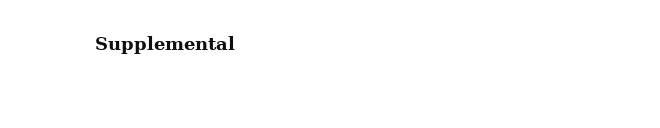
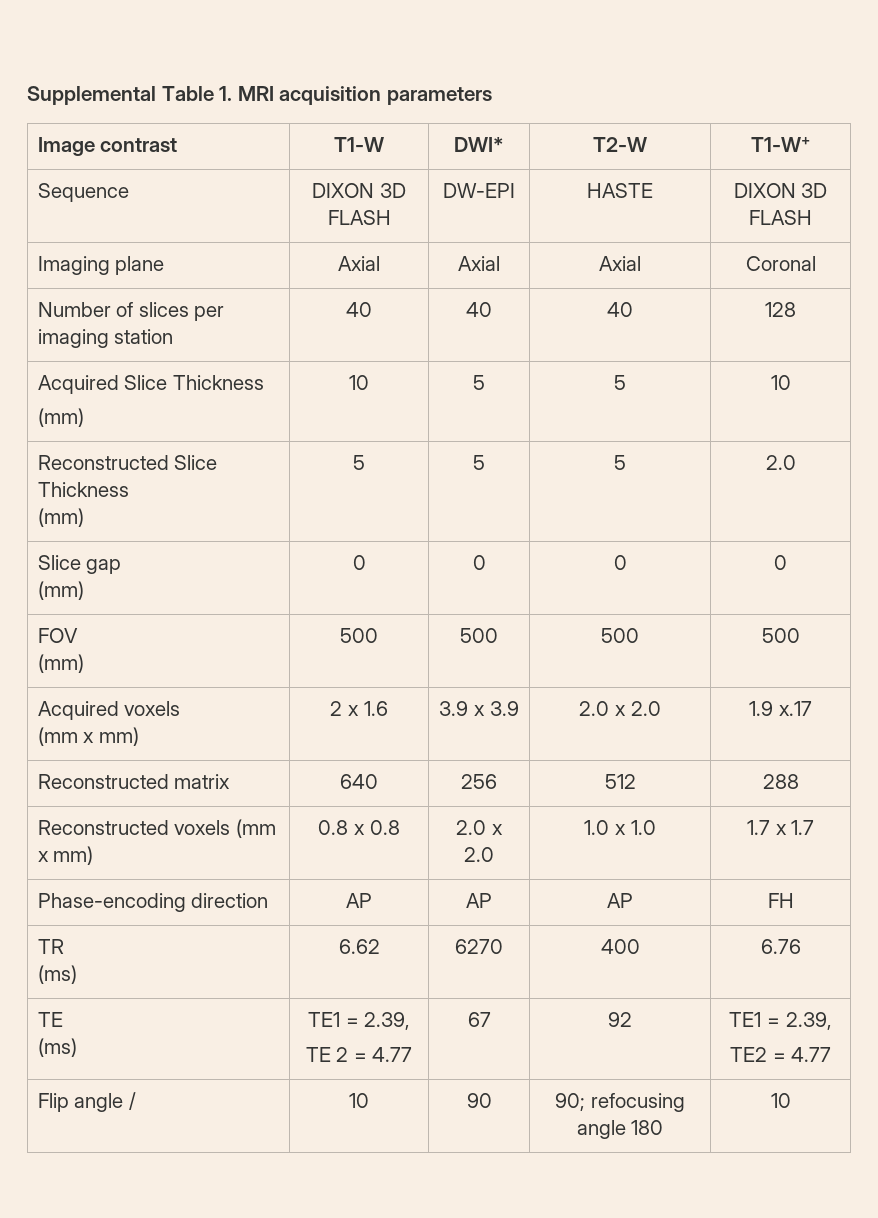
(235, 45) none -> [161,86,492,105] [37,137,178,156] [334,137,384,152] [454,137,504,152] [593,137,647,152] [751,137,810,152] [37,183,129,202] [312,183,406,198] [327,210,391,225] [443,183,515,198] [587,183,653,198] [733,183,828,198] [749,210,812,225] [37,256,165,275] [338,256,380,271] [458,256,500,271] [599,256,641,271] [745,256,816,271] [37,302,225,321] [37,329,174,348] [346,302,372,317] [466,302,492,317] [607,302,633,317] [765,302,796,317] [37,375,264,394] [37,408,84,427] [349,375,369,390] [473,375,485,390] [614,375,626,390] [770,375,791,390] [37,455,218,470] [37,482,129,497] [37,508,84,527] [353,455,365,470] [473,455,485,470] [614,455,626,470] [765,455,796,470] [37,555,122,574] [37,581,84,600] [352,555,366,570] [472,555,486,570] [613,555,627,570] [774,555,787,570] [37,628,78,643] [37,654,84,673] [340,628,378,643] [460,628,498,643] [601,628,639,643] [761,628,800,643] [37,701,181,720] [37,727,139,746] [330,701,388,716] [439,701,519,716] [579,701,661,716] [749,701,812,716] [37,774,231,789] [340,774,378,789] [461,774,497,789] [604,774,636,789] [762,774,799,789] [37,819,276,838] [37,846,94,865] [318,820,400,835] [456,820,503,835] [464,847,494,862] [584,820,656,835] [746,820,815,835] [37,893,269,912] [346,893,372,908] [466,893,492,908] [607,893,633,908] [767,893,794,908] [37,939,64,954] [37,965,77,984] [338,939,380,954] [455,939,503,954] [600,939,640,954] [760,939,801,954] [37,1012,63,1027] [37,1038,77,1057] [307,1012,411,1030] [305,1047,413,1062] [467,1012,491,1027] [608,1012,632,1027] [729,1012,832,1030] [729,1047,832,1062] [37,1092,136,1112] [349,1093,369,1108] [466,1093,492,1108] [555,1093,685,1112] [576,1120,664,1139] [770,1093,791,1108] Table 1. MRI acquisition parameters // Image contrast | T1-W | DWI* | T2-W | T1-W+ // Sequence | DIXON 3D FLASH | DW-EPI | HASTE | DIXON 3D FLASH // Imaging plane | Axial | Axial | Axial | Coronal // Number of slices per imaging station | 40 | 40 | 40 | 128 // Acquired Slice Thickness // (mm) | 10 | 5 | 5 | 10 // Reconstructed Slice Thickness // (mm) | 5 | 5 | 5 | 2.0 // Slice gap // (mm) | 0 | 0 | 0 | 0 // FOV // (mm) | 500 | 500 | 500 | 500 // Acquired voxels // (mm x mm) | 2 x 1.6 | 3.9 x 3.9 | 2.0 x 2.0 | 1.9 x.17 // Reconstructed matrix | 640 | 256 | 512 | 288 // Reconstructed voxels (mm x mm) | 0.8 x 0.8 | 2.0 x 2.0 | 1.0 x 1.0 | 1.7 x 1.7 // Phase-encoding direction | AP | AP | AP | FH // TR // (ms) | 6.62 | 6270 | 400 | 6.76 // TE // (ms) | TE1 = 2.39, // TE 2 = 4.77 | 67 | 92 | TE1 = 2.39, // TE2 = 4.77 // Flip angle / | 10 | 90 | 90; refocusing angle 180 | 10

